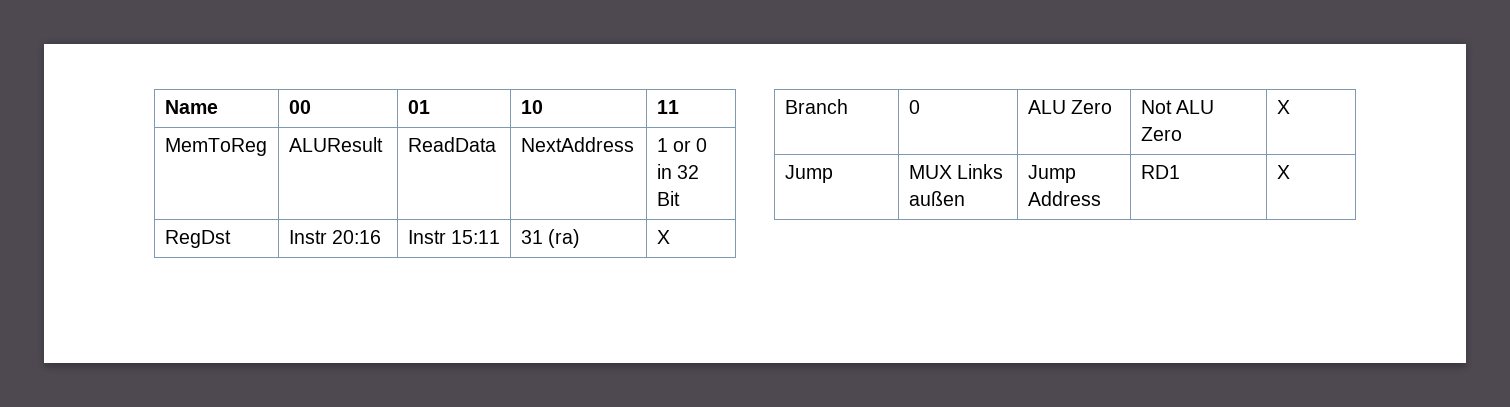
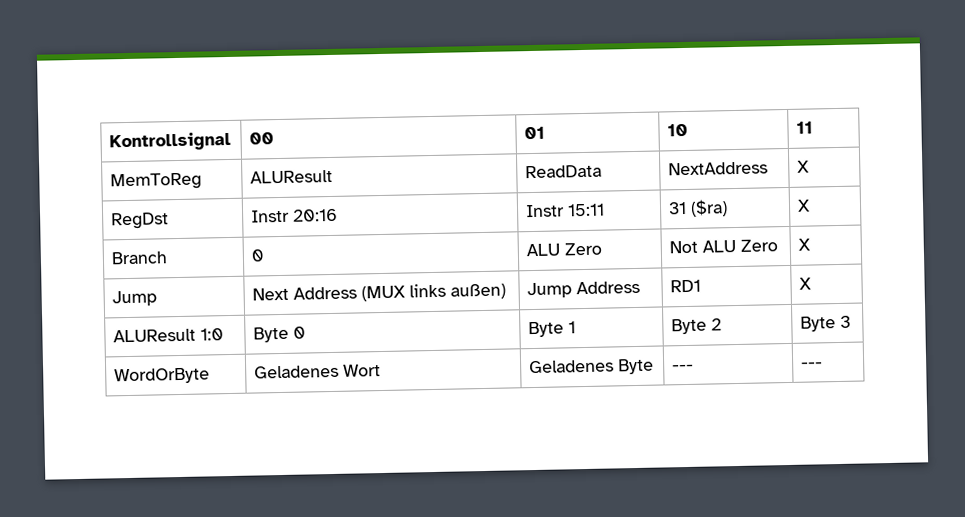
[164,100,218,114] Name -> [109,131,232,152] Kontrollsignal
[656,138,708,152] [656,164,699,179] [656,191,680,206] 1 or 0 in 32 Bit -> [797,160,811,173] X
[547,229,580,248] (ra) -> [690,199,729,217] ($ra)
[908,164,1003,179] [908,191,965,206] MUX Links außen -> [252,283,507,302] Next Address (MUX links außen)
(1290, 172) none -> [113,328,225,343] [253,326,307,343] [528,321,577,338] [671,318,723,335] [800,315,852,332] [114,367,211,385] [254,364,382,379] [529,358,655,375] [672,363,695,371] [801,361,824,368] // ALUResult 1:0 | Byte 0 | Byte 1 | Byte 2 | Byte 3 // WordOrByte | Geladenes Wort | Geladenes Byte | --- | ---

